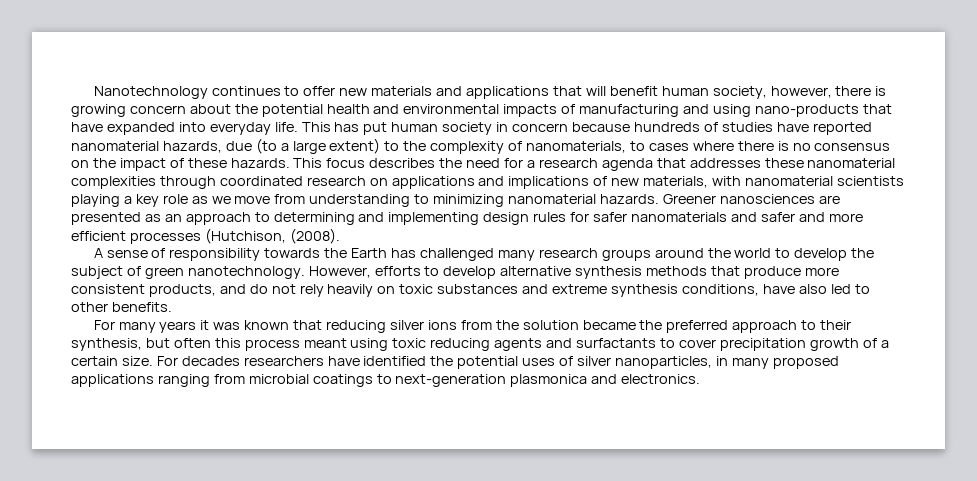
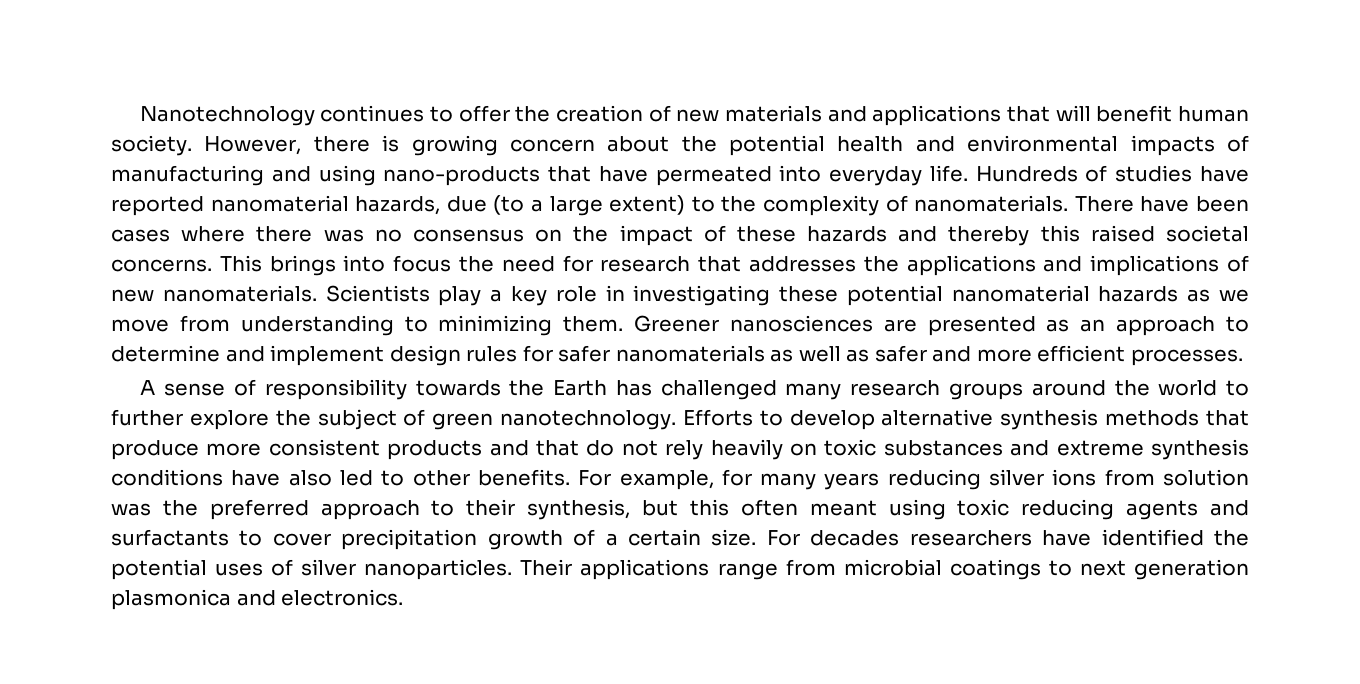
(336, 91) none -> [515,105,671,122] the creation of
[712,86,832,99] society, however, -> [111,135,302,156] society. However,
[106,122,175,135] expanded -> [655,166,772,186] permeated
[301,122,700,135] This has put human society in concern because hundreds -> [975,166,1078,182] Hundreds
[526,141,645,153] nanomaterials, to -> [914,195,1250,212] nanomaterials. There have been
[777,141,789,151] is -> [323,229,364,242] was
[230,158,896,171] [71,176,388,189] hazards. This focus describes the need for a research agenda that addresses these nanomaterial complexities through coordinated research on -> [807,225,1249,246] [111,255,899,276] hazards and thereby this raised societal concerns. This brings into focus the need for research that addresses the
[643,176,904,188] [71,194,188,207] materials, with nanomaterial scientists playing a key role -> [162,285,1179,306] nanomaterials. Scientists play a key role in investigating these potential nanomaterial hazards
[508,194,659,204] nanomaterial hazards. -> [563,316,624,332] them.
[273,212,480,225] determining and implementing -> [111,345,385,366] determine and implement
[730,212,757,222] and -> [770,346,870,362] as well as
[129,228,340,244] processes (Hutchison, (2008). -> [1131,349,1244,366] processes.
[794,248,848,261] develop -> [111,409,269,430] further explore
[308,266,421,278] However, efforts -> [682,409,753,426] Efforts
[148,284,246,297] products, and -> [387,440,580,460] products and that
[681,284,759,296] conditions, -> [111,469,223,486] conditions
[93,320,323,333] // For many years it was known that -> [578,469,880,490] For example, for many years
[495,320,636,330] the solution became -> [1163,469,1249,486] [111,503,151,516] solution was
[173,338,300,351] often this process -> [689,499,798,516] this often
[614,356,839,369] [71,374,210,387] nanoparticles, in many proposed applications ranging -> [364,559,778,580] nanoparticles. Their applications range
[395,374,507,387] next-generation -> [1079,559,1250,580] next generation

